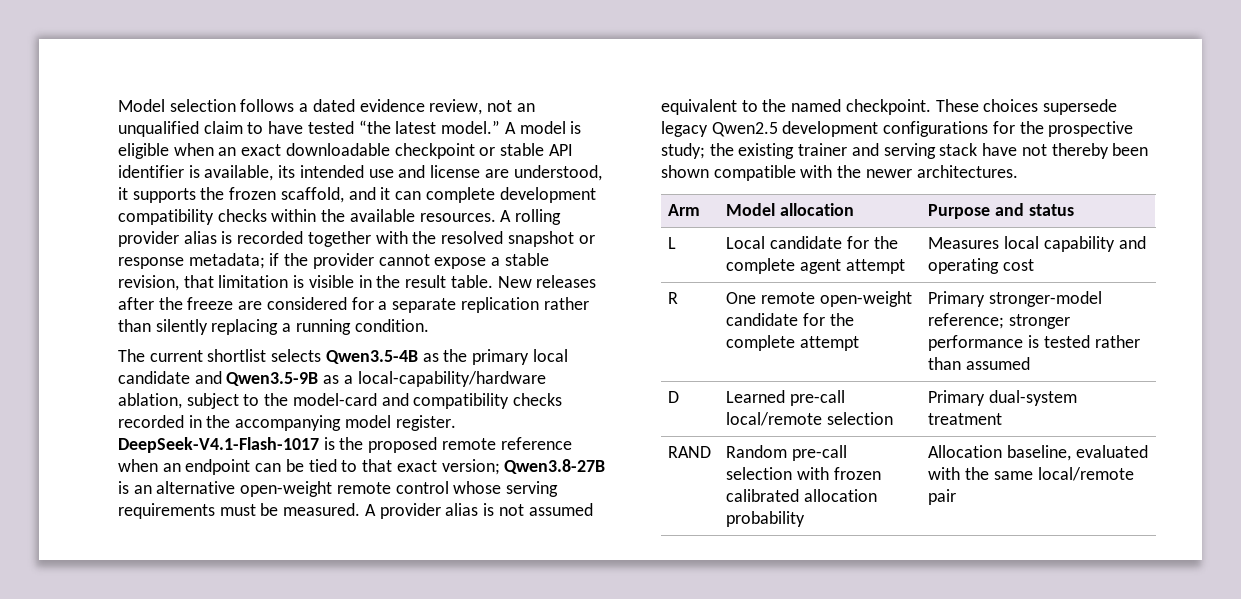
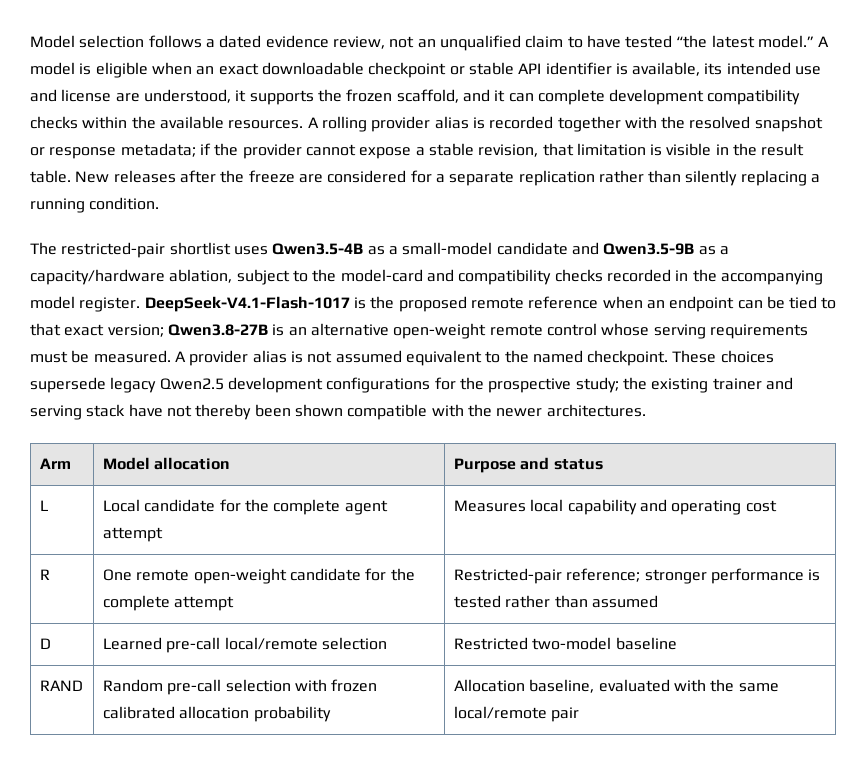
[149,349,568,365] current shortlist selects Qwen3.5-4B as the primary local -> [61,242,493,258] restricted-pair shortlist uses Qwen3.5-4B as a small-model
[357,371,546,387] local-capability/hardware -> [30,269,165,285] capacity/hardware
[928,291,1103,307] Primary stronger-model -> [453,568,562,584] Restricted-pair
[928,390,1078,406] [928,413,1003,425] Primary dual-system treatment -> [453,637,677,650] Restricted two-model baseline

